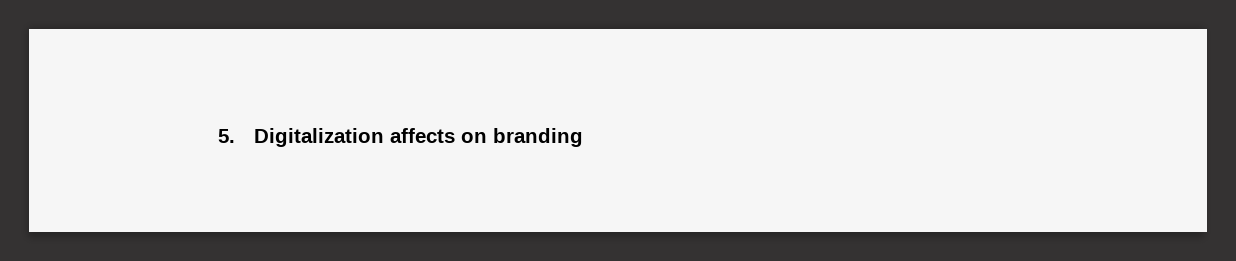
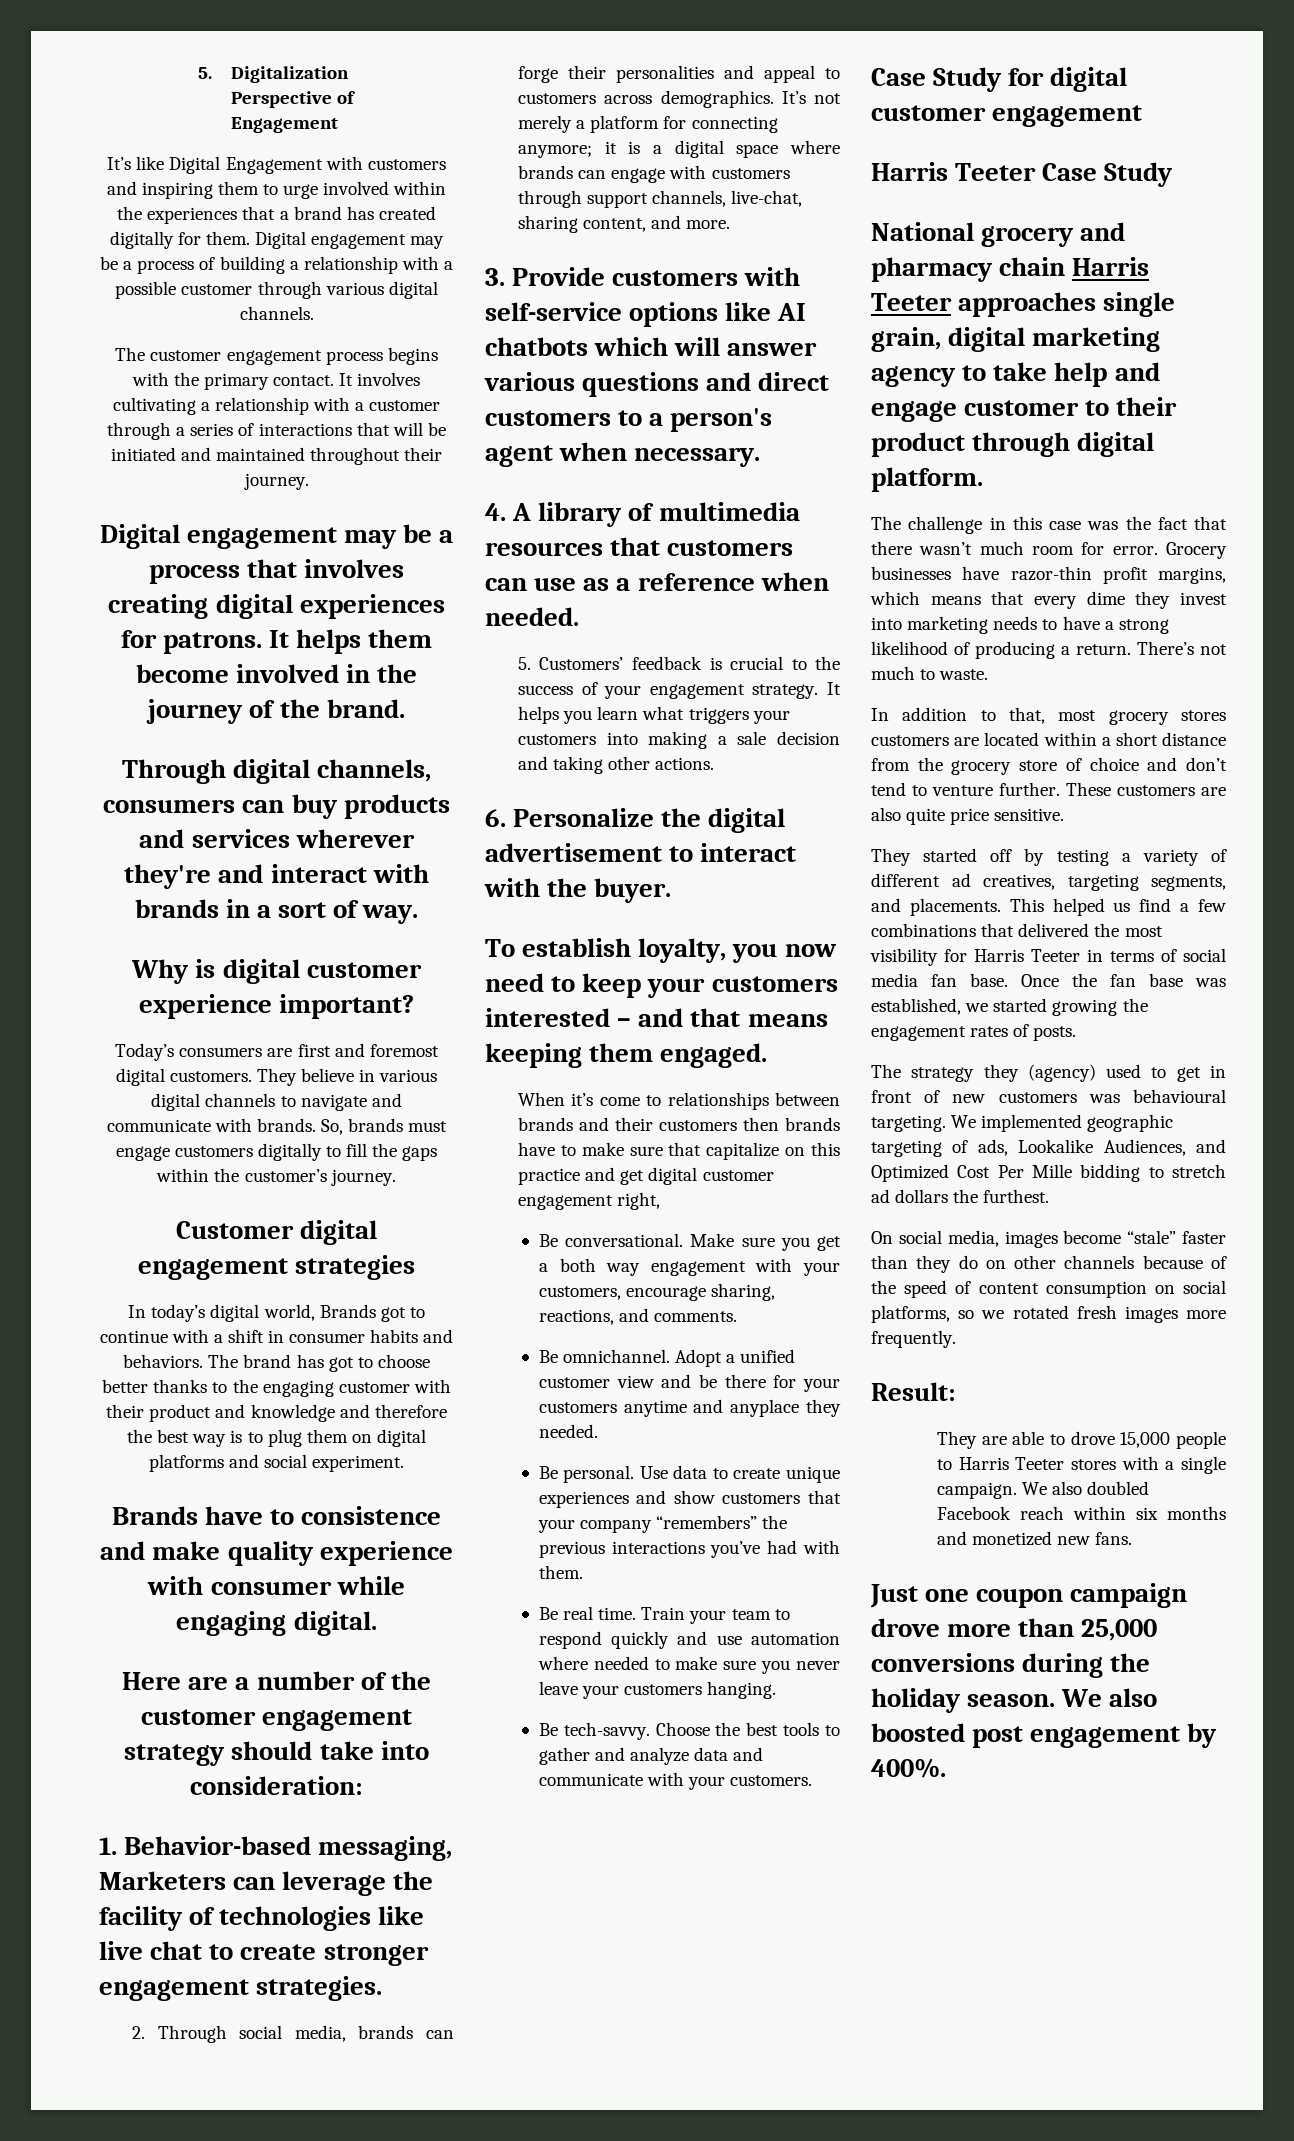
[389,128,583,147] affects on branding -> [230,91,356,108] [230,117,338,133] [107,156,446,174] [106,181,447,199] [117,206,436,224] [109,231,445,249] [99,256,454,274] [115,281,438,299] [239,306,314,320] [115,347,438,365] [131,372,421,390] [112,397,441,415] [107,422,446,440] [110,447,443,465] [243,473,309,490] [99,524,454,549] [148,559,405,584] [108,594,445,619] [120,629,433,654] [135,664,418,683] [146,699,405,724] [121,759,432,784] [103,794,450,819] [139,829,415,848] [124,864,429,889] [134,899,419,924] [131,959,422,984] [138,994,415,1019] [115,1043,439,1061] [115,1068,438,1086] [151,1093,402,1111] [106,1118,448,1135] [115,1143,438,1161] [156,1168,396,1186] [175,1220,378,1245] [137,1255,416,1280] [128,1304,425,1322] [99,1329,454,1343] [123,1354,430,1372] [102,1379,451,1397] [106,1404,447,1422] [126,1429,427,1447] [148,1454,405,1472] [111,1506,442,1525] [100,1541,453,1566] [147,1576,405,1595] [176,1611,377,1636] [122,1671,431,1690] [140,1709,413,1731] [124,1741,429,1766] [190,1776,363,1795] [99,1836,453,1861] [99,1871,434,1896] [99,1906,425,1931] [99,1941,429,1966] [99,1976,383,2001] [131,2025,454,2043] [517,65,840,83] [517,90,841,108] [517,115,778,133] [517,140,840,158] [517,165,790,183] [517,190,803,208] [517,215,731,233] [485,267,801,286] [485,302,807,327] [485,337,818,356] [484,372,830,397] [485,408,773,432] [485,442,761,467] [485,502,800,527] [485,537,794,556] [485,572,829,591] [485,607,579,626] [517,656,840,670] [517,682,841,699] [517,706,790,724] [517,731,840,749] [517,756,715,774] [485,808,786,833] [485,843,797,862] [484,878,672,903] [485,938,837,963] [485,973,838,998] [485,1008,828,1027] [485,1043,768,1068] [517,1092,840,1110] [517,1117,840,1131] [517,1142,840,1160] [517,1167,774,1185] [517,1192,661,1210] [538,1233,841,1251] [538,1258,841,1276] [538,1283,776,1301] [538,1308,738,1325] [538,1349,796,1367] [538,1374,840,1392] [538,1399,841,1417] [538,1424,598,1438] [538,1465,840,1483] [538,1490,841,1508] [537,1515,788,1533] [538,1540,841,1558] [538,1565,583,1579] [538,1606,790,1624] [538,1631,840,1649] [537,1656,840,1674] [538,1681,777,1699] [538,1722,840,1740] [538,1747,764,1765] [538,1772,813,1790] [871,67,1128,92] [871,105,1143,127] [871,162,1174,187] [871,222,1126,247] [871,257,1150,282] [871,292,1176,317] [871,327,1161,352] [871,362,1160,387] [871,397,1178,422] [871,432,1155,457] [871,467,983,492] [871,516,1227,534] [871,541,1227,559] [871,566,1226,584] [870,591,1227,609] [871,616,1169,634] [871,641,1227,659] [871,666,989,680] [871,707,1226,725] [871,732,1226,746] [871,757,1227,775] [871,782,1226,796] [871,807,1065,825] [871,848,1227,866] [871,873,1226,891] [871,898,1226,916] [871,923,1163,937] [870,948,1226,966] [871,973,1226,987] [871,998,1148,1016] [871,1024,1077,1041] [871,1064,1226,1082] [871,1089,1226,1103] [871,1114,1174,1132] [871,1139,1226,1157] [871,1164,1226,1182] [871,1189,1050,1203] [871,1230,1226,1248] [871,1255,1227,1273] [871,1280,1226,1298] [871,1305,1226,1323] [871,1330,956,1348] [871,1382,956,1401] [936,1431,1226,1449] [936,1456,1226,1474] [936,1481,1150,1499] [936,1506,1226,1520] [936,1531,1133,1546] [870,1583,1188,1608] [871,1618,1158,1641] [871,1653,1151,1678] [871,1688,1158,1713] [871,1723,1218,1748] [871,1758,946,1778] Perspective of Engagement // It’s like Digital Engagement with customers and inspiring them to urge involved within the experiences that a brand has created digitally for them. Digital engagement may be a process of building a relationship with a possible customer through various digital channels. // The customer engagement process begins with the primary contact. It involves cultivating a relationship with a customer through a series of interactions that will be initiated and maintained throughout their journey. // Digital engagement may be a process that involves creating digital experiences for patrons. It helps them become involved in the journey of the brand. // Through digital channels, consumers can buy products and services wherever they're and interact with brands in a sort of way. // Why is digital customer experience important? // Today’s consumers are first and foremost digital customers. They believe in various digital channels to navigate and communicate with brands. So, brands must engage customers digitally to fill the gaps within the customer’s journey. // Customer digital engagement strategies // In today’s digital world, Brands got to continue with a shift in consumer habits and behaviors. The brand has got to choose better thanks to the engaging customer with their product and knowledge and therefore the best way is to plug them on digital platforms and social experiment. // Brands have to consistence and make quality experience with consumer while engaging digital. // Here are a number of the customer engagement strategy should take into consideration: // 1. Behavior-based messaging, Marketers can leverage the facility of technologies like live chat to create stronger engagement strategies. // 2. Through social media, brands can forge their personalities and appeal to customers across demographics. It’s not merely a platform for connecting anymore; it is a digital space where brands can engage with customers through support channels, live-chat, sharing content, and more. // 3. Provide customers with self-service options like AI chatbots which will answer various questions and direct customers to a person's agent when necessary. // 4. A library of multimedia resources that customers can use as a reference when needed. // 5. Customers’ feedback is crucial to the success of your engagement strategy. It helps you learn what triggers your customers into making a sale decision and taking other actions. // 6. Personalize the digital advertisement to interact with the buyer. // To establish loyalty, you now need to keep your customers interested – and that means keeping them engaged. // When it’s come to relationships between brands and their customers then brands have to make sure that capitalize on this practice and get digital customer engagement right, // Be conversational. Make sure you get a both way engagement with your customers, encourage sharing, reactions, and comments. // Be omnichannel. Adopt a unified customer view and be there for your customers anytime and anyplace they needed. // Be personal. Use data to create unique experiences and show customers that your company “remembers” the previous interactions you’ve had with them. // Be real time. Train your team to respond quickly and use automation where needed to make sure you never leave your customers hanging. // Be tech-savvy. Choose the best tools to gather and analyze data and communicate with your customers. // Case Study for digital customer engagement // Harris Teeter Case Study // National grocery and pharmacy chain Harris Teeter approaches single grain, digital marketing agency to take help and engage customer to their product through digital platform. // The challenge in this case was the fact that there wasn’t much room for error. Grocery businesses have razor-thin profit margins, which means that every dime they invest into marketing needs to have a strong likelihood of producing a return. There’s not much to waste. // In addition to that, most grocery stores customers are located within a short distance from the grocery store of choice and don’t tend to venture further. These customers are also quite price sensitive. // They started off by testing a variety of different ad creatives, targeting segments, and placements. This helped us find a few combinations that delivered the most visibility for Harris Teeter in terms of social media fan base. Once the fan base was established, we started growing the engagement rates of posts. // The strategy they (agency) used to get in front of new customers was behavioural targeting. We implemented geographic targeting of ads, Lookalike Audiences, and Optimized Cost Per Mille bidding to stretch ad dollars the furthest. // On social media, images become “stale” faster than they do on other channels because of the speed of content consumption on social platforms, so we rotated fresh images more frequently. // Result: // They are able to drove 15,000 people to Harris Teeter stores with a single campaign. We also doubled Facebook reach within six months and monetized new fans. // Just one coupon campaign drove more than 25,000 conversions during the holiday season. We also boosted post engagement by 400%.

